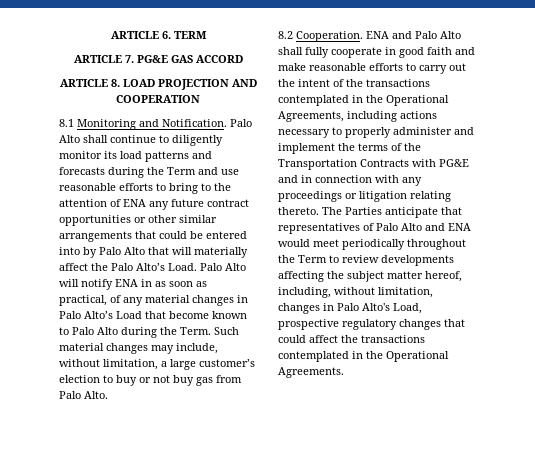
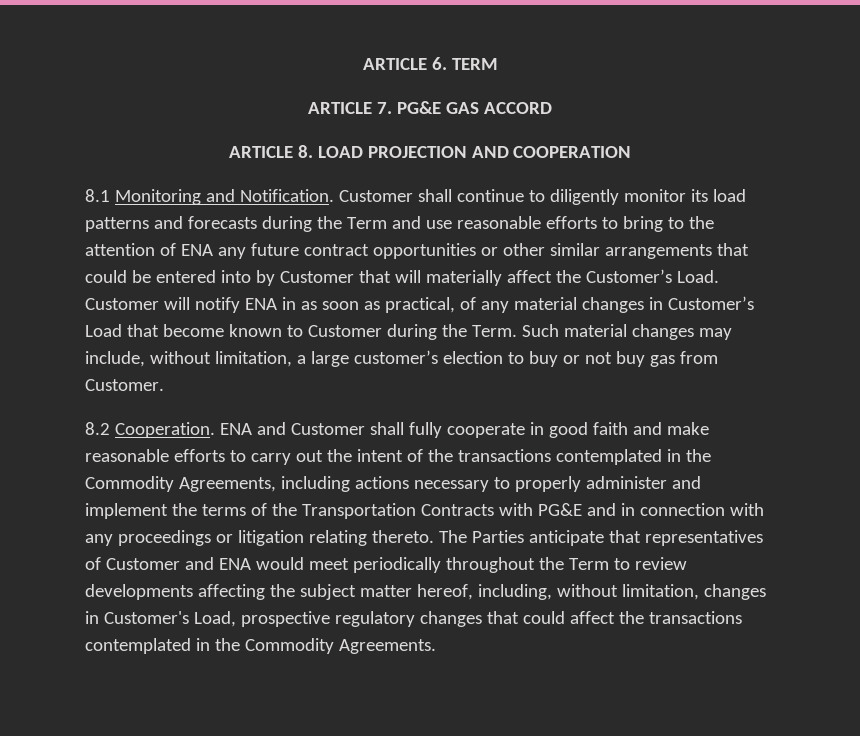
[230,119,252,127] [59,135,80,143] Palo Alto -> [338,190,413,202] Customer
[99,247,145,255] Palo Alto -> [279,271,354,283] Customer
[111,263,246,271] Palo Alto’s Load. Palo Alto -> [585,269,719,283] [85,298,159,310] Customer’s Load. Customer
[59,311,113,319] Palo Alto’s -> [667,296,754,310] Customer’s
[72,327,118,335] Palo Alto -> [307,325,382,337] Customer
[59,391,108,399] Palo Alto. -> [85,379,164,391] Customer.
[415,31,461,39] Palo Alto -> [290,423,365,435] Customer
[386,95,449,106] Operational -> [85,476,174,492] Commodity
[376,223,422,231] Palo Alto -> [105,558,180,570] Customer
[337,303,390,311] Palo Alto's -> [103,611,189,624] Customer's
[386,351,449,362] Operational -> [244,638,334,654] Commodity

